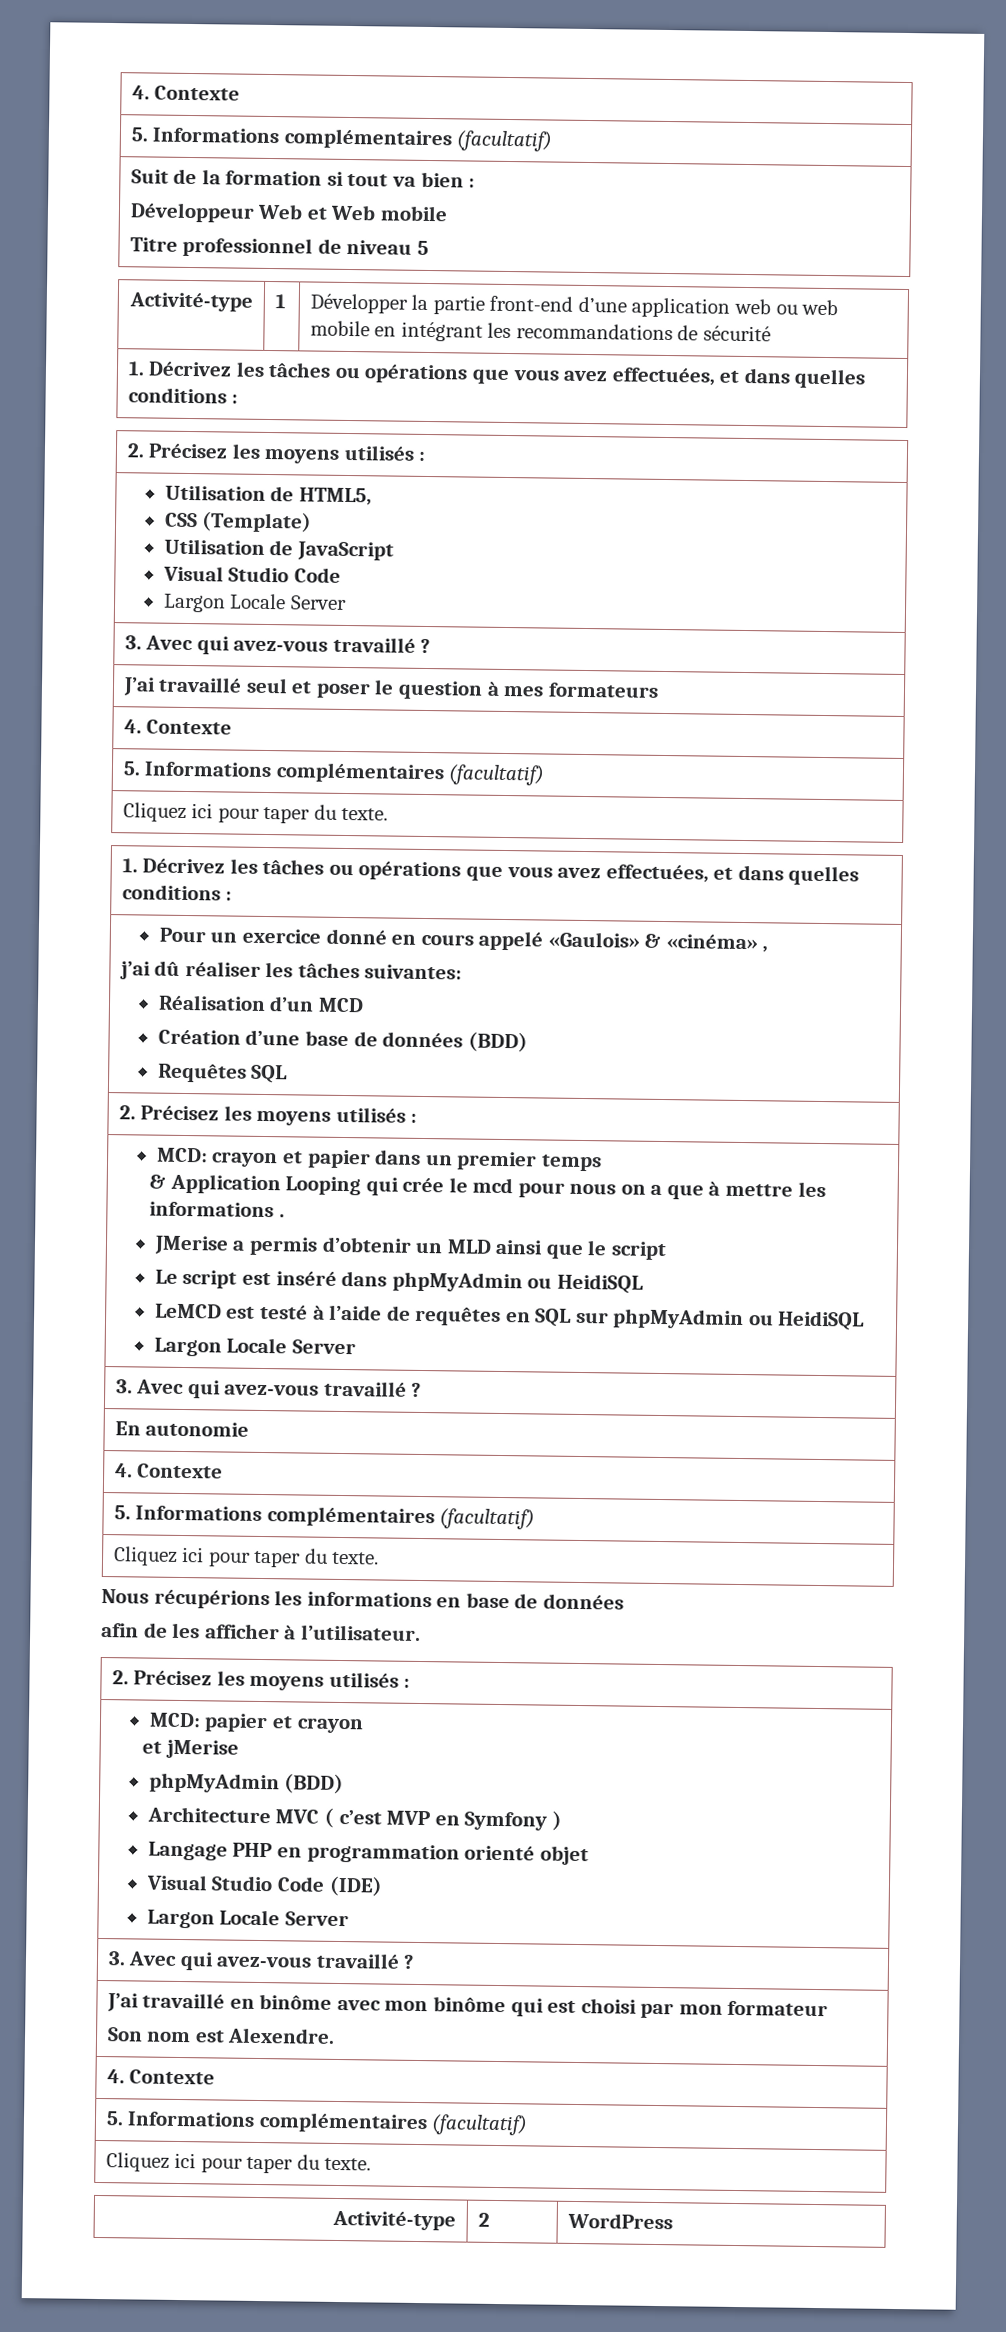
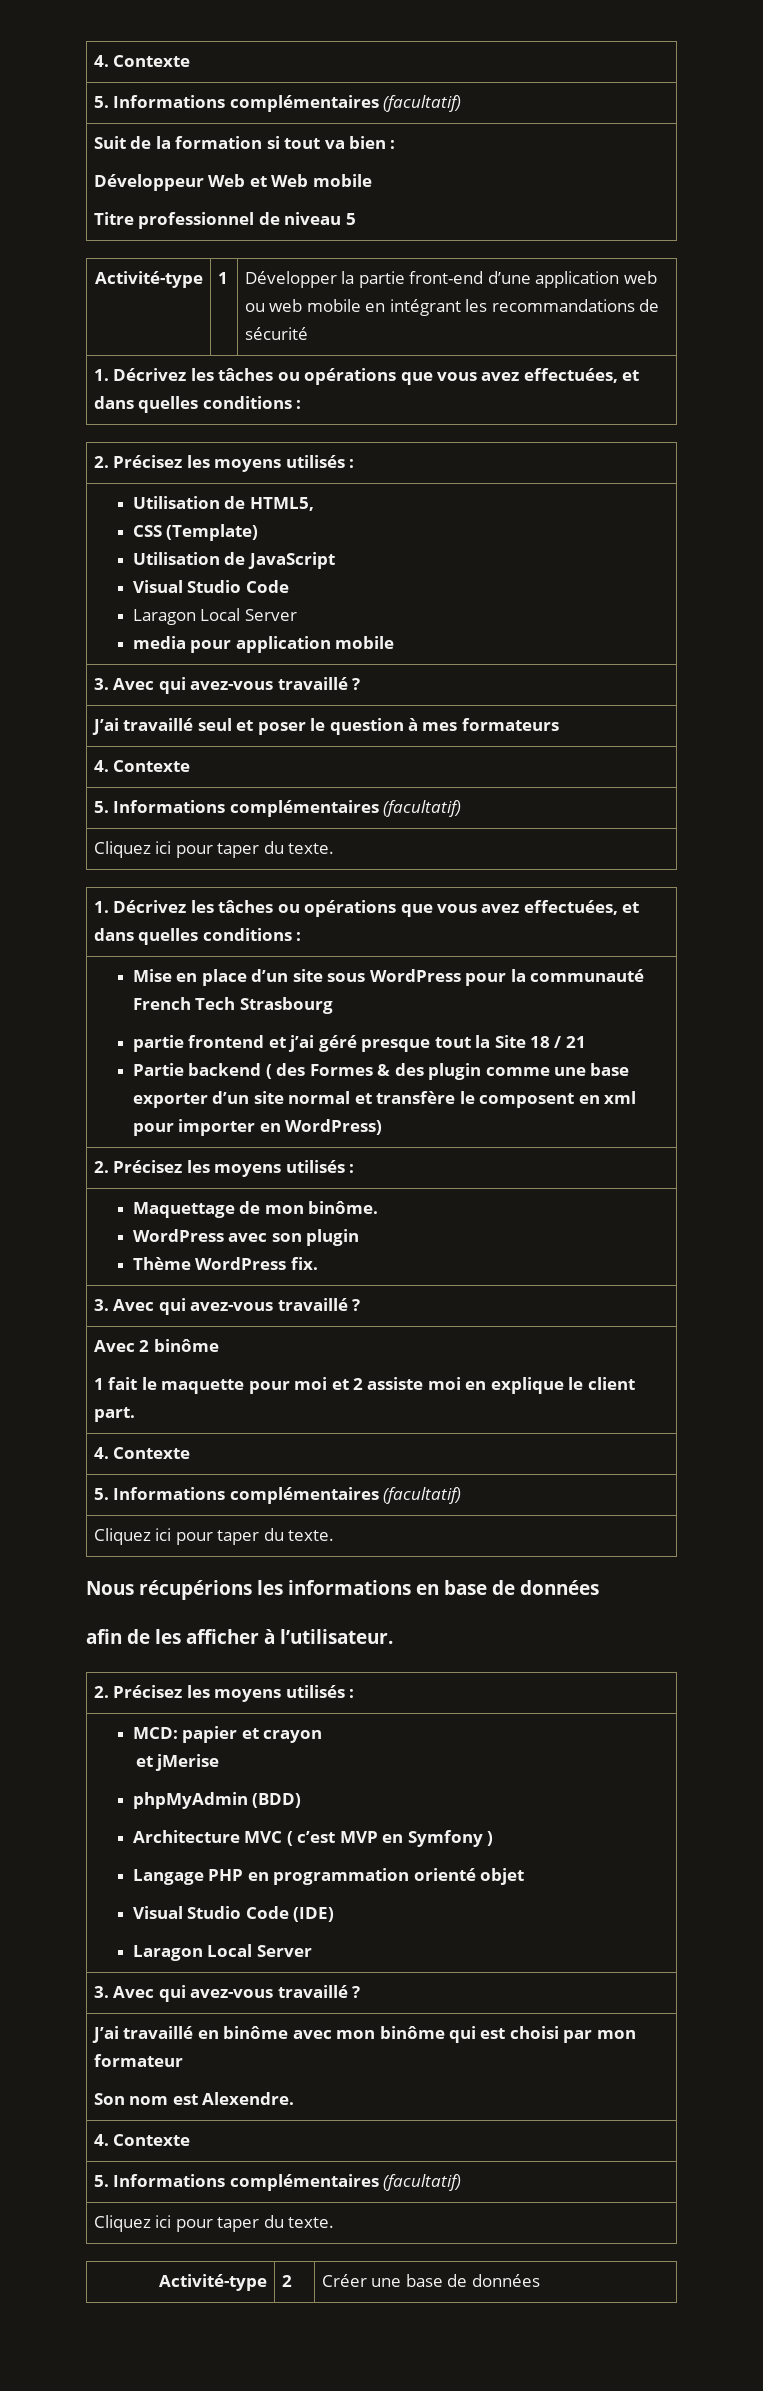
[162,593,348,613] Largon Locale Server -> [132,608,297,625] [132,636,395,653] Laragon Local Server // media pour application mobile
[158,927,769,953] [118,960,463,980] [157,994,365,1013] [157,1029,528,1053] [157,1063,289,1084] [118,1105,418,1126] [156,1147,602,1172] [149,1173,826,1200] [149,1201,285,1218] [153,1235,667,1261] [154,1269,644,1294] [154,1303,866,1331] [153,1337,357,1357] [115,1379,422,1399] [114,1421,250,1437] Pour un exercice donné en cours appelé «Gaulois» & «cinéma» , // j’ai dû réaliser les tâches suivantes: // Réalisation d’un MCD // Création d’une base de données (BDD) // Requêtes SQL // 2. Précisez les moyens utilisés : // MCD: crayon et papier dans un premier temps // & Application Looping qui crée le mcd pour nous on a que à mettre les informations . // JMerise a permis d’obtenir un MLD ainsi que le script // Le script est inséré dans phpMyAdmin ou HeidiSQL // LeMCD est testé à l’aide de requêtes en SQL sur phpMyAdmin ou HeidiSQL // Largon Locale Server // 3. Avec qui avez-vous travaillé ? // En autonomie -> [132,969,645,986] [132,997,333,1014] [132,1035,586,1052] [132,1063,630,1080] [132,1091,637,1108] [132,1119,383,1136] [93,1160,355,1177] [132,1201,379,1218] [132,1229,360,1246] [132,1257,318,1270] [93,1298,361,1315] [93,1339,219,1352] [93,1377,635,1394] [93,1407,135,1422] Mise en place d’un site sous WordPress pour la communauté French Tech Strasbourg // partie frontend et j’ai géré presque tout la Site 18 / 21 // Partie backend ( des Formes & des plugin comme une base exporter d’un site normal et transfère le composent en xml pour importer en WordPress) // 2. Précisez les moyens utilisés : // Maquettage de mon binôme. // WordPress avec son plugin // Thème WordPress fix. // 3. Avec qui avez-vous travaillé ? // Avec 2 binôme // 1 fait le maquette pour moi et 2 assiste moi en explique le client part.
[146,1909,281,1929] Largon Locale -> [132,1944,253,1961] Laragon Local
[566,2212,673,2230] WordPress -> [321,2274,540,2287] Créer une base de données

